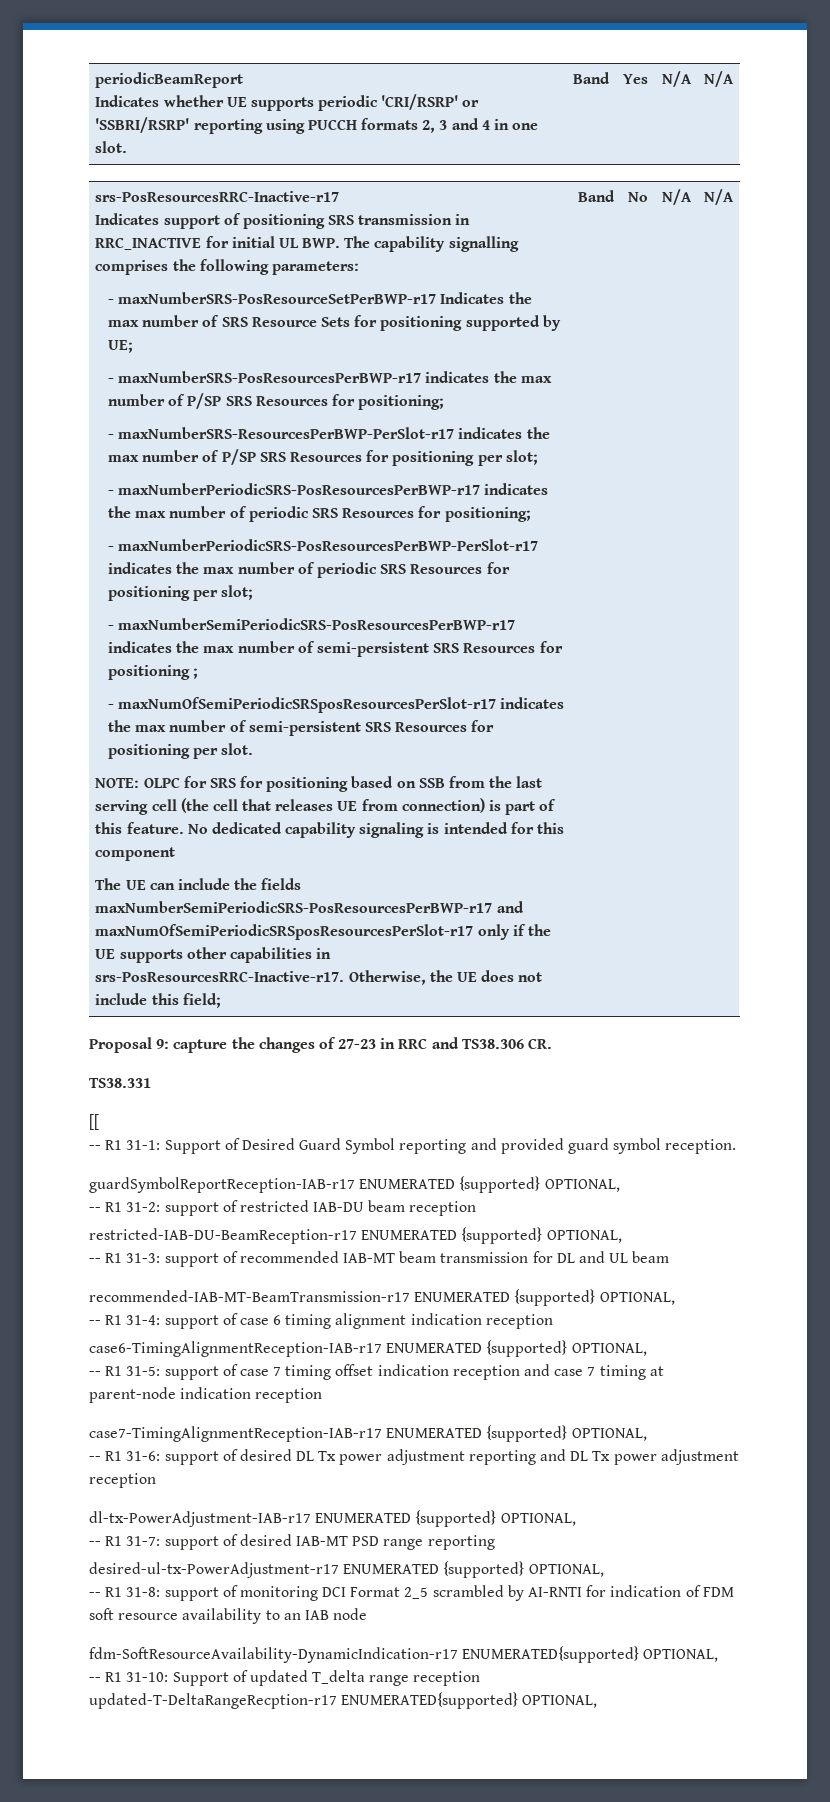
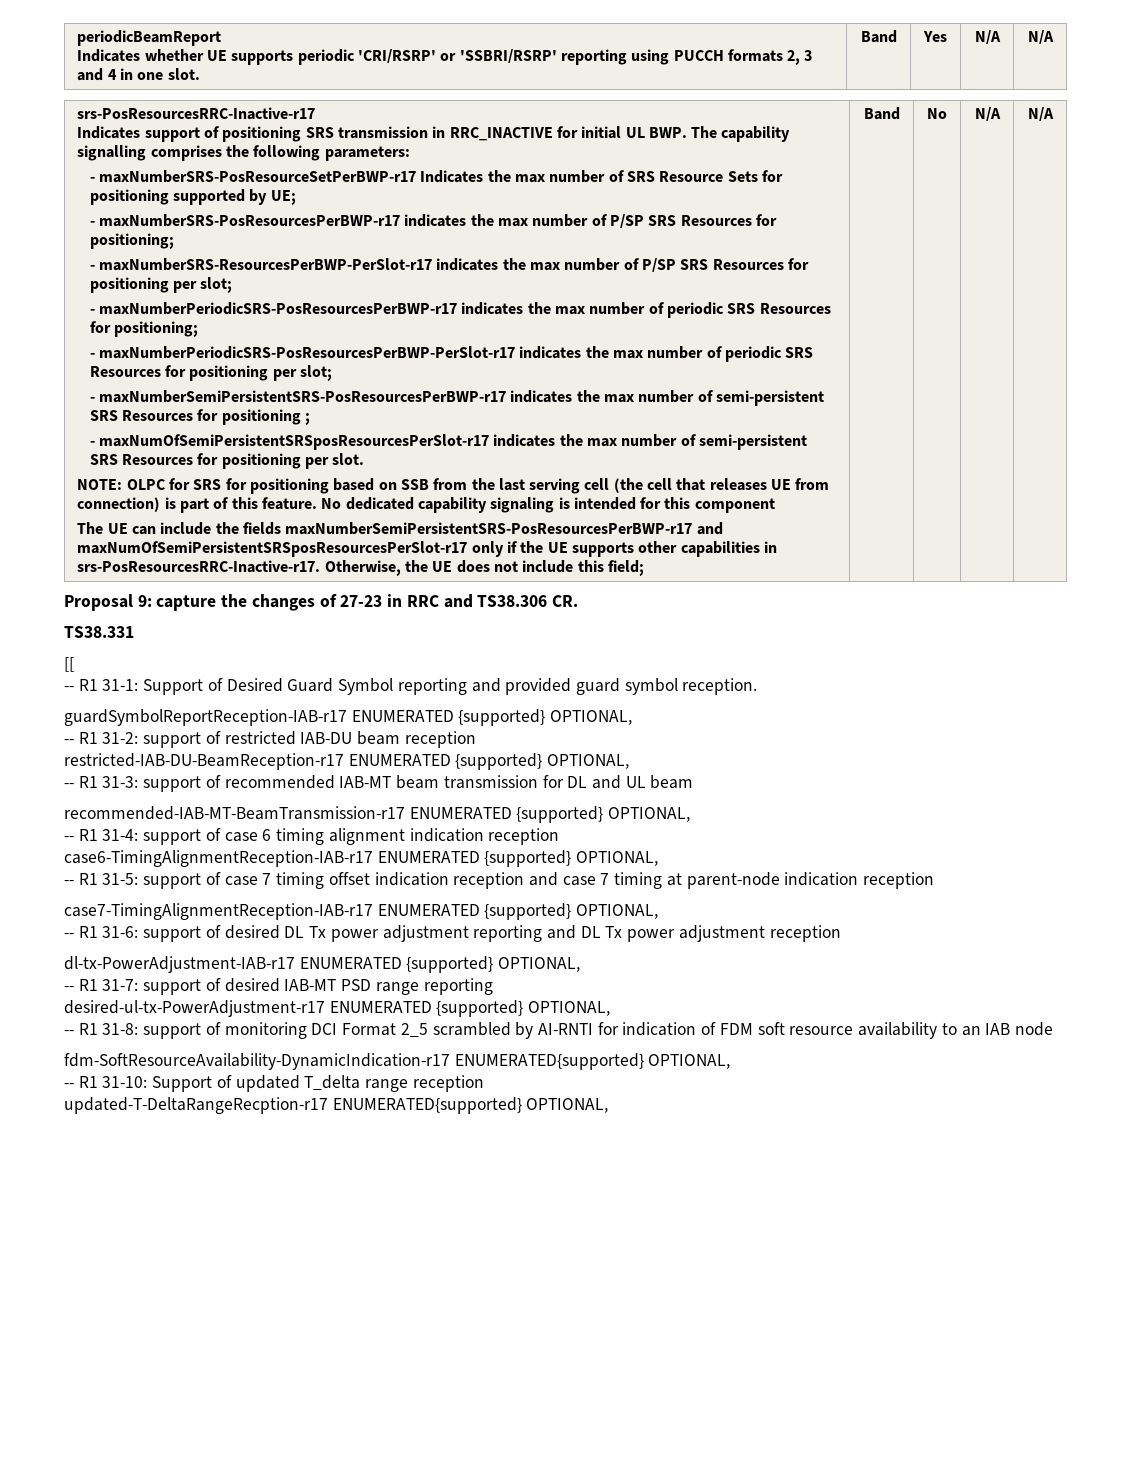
[118,618,516,630] maxNumberSemiPeriodicSRS-PosResourcesPerBWP-r17 -> [98,390,506,403] maxNumberSemiPersistentSRS-PosResourcesPerBWP-r17
[118,697,497,713] maxNumOfSemiPeriodicSRSposResourcesPerSlot-r17 -> [98,434,489,450] maxNumOfSemiPersistentSRSposResourcesPerSlot-r17
[95,901,524,913] [95,924,474,940] maxNumberSemiPeriodicSRS-PosResourcesPerBWP-r17 and maxNumOfSemiPeriodicSRSposResourcesPerSlot-r17 -> [285,522,723,535] [77,541,468,557] maxNumberSemiPersistentSRS-PosResourcesPerBWP-r17 and maxNumOfSemiPersistentSRSposResourcesPerSlot-r17

